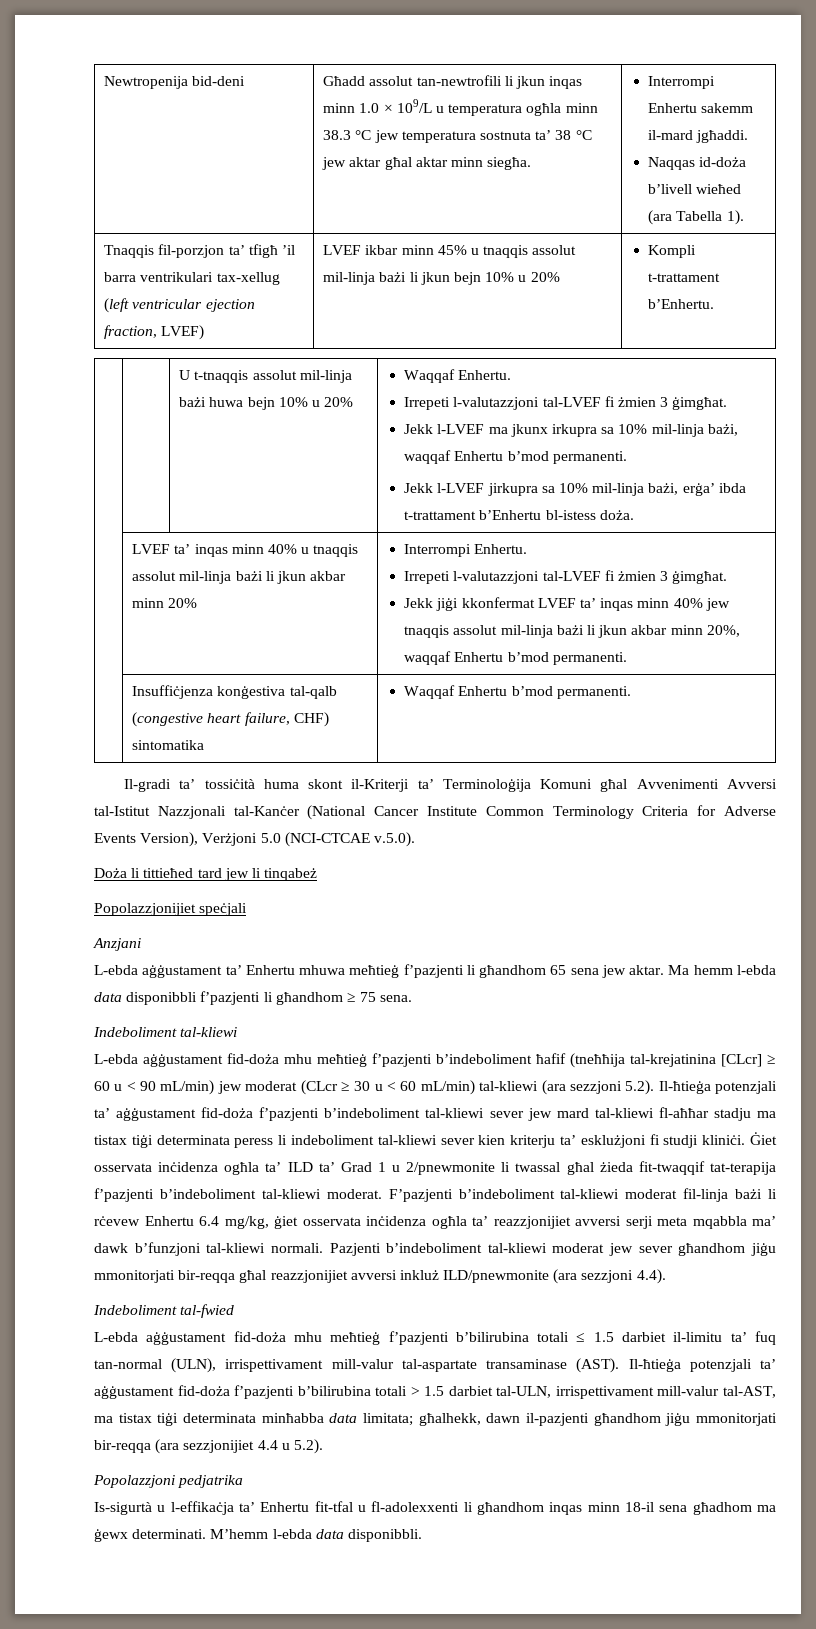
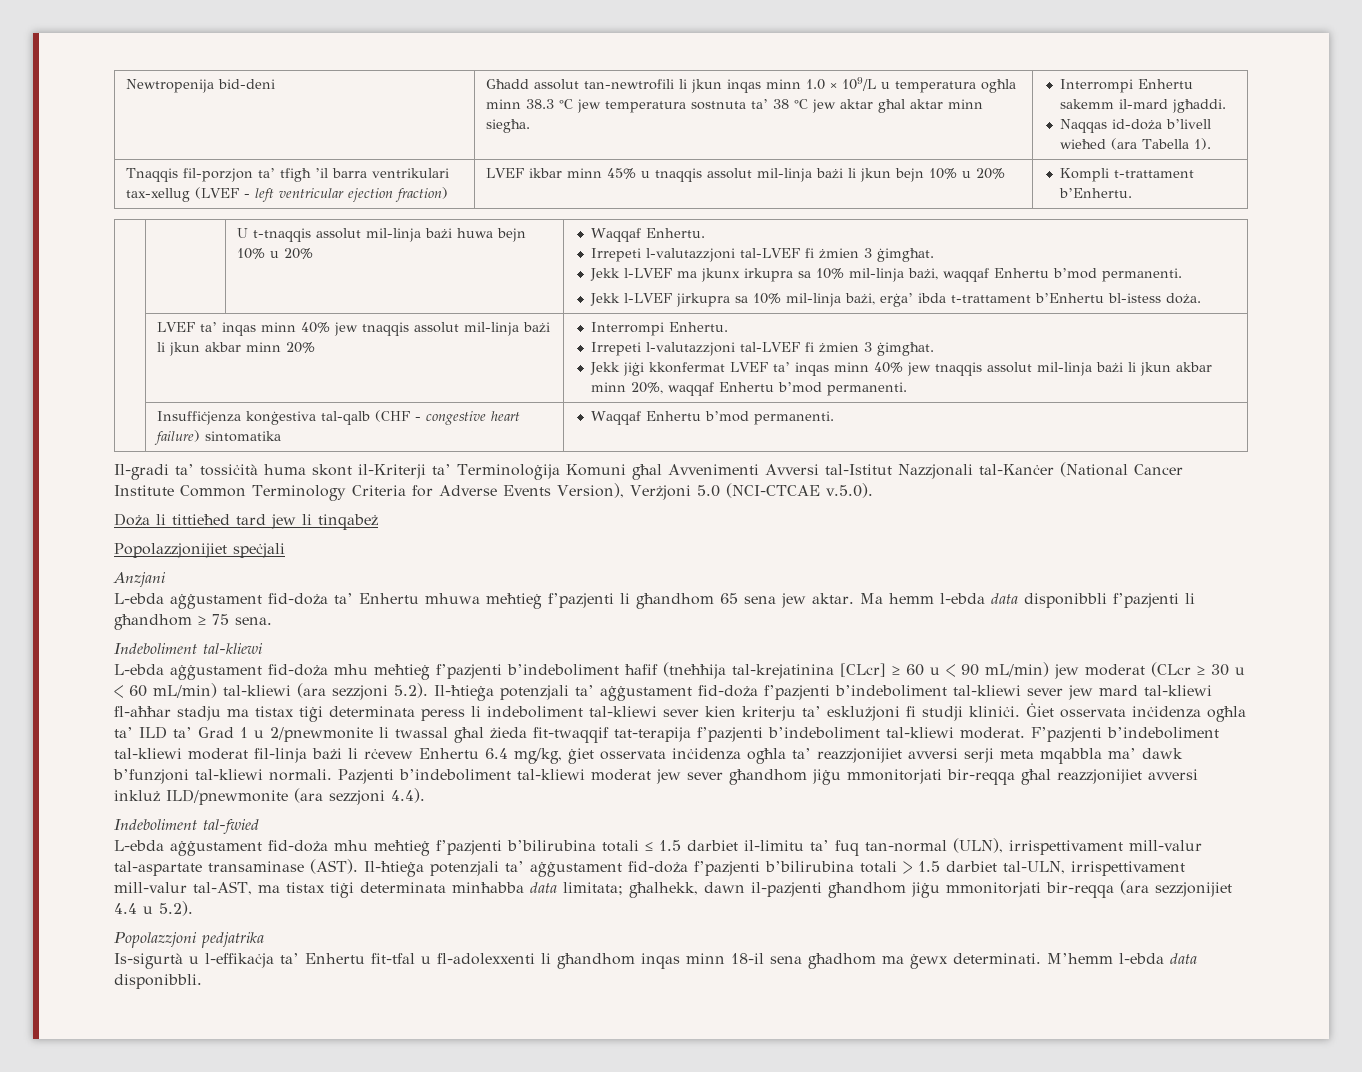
[104,298,255,313] [104,325,205,340] (left ventricular ejection fraction, LVEF) -> [194,187,448,202] (LVEF - left ventricular ejection fraction)
[301,547,310,554] u -> [333,322,358,336] jew
[132,712,329,727] (congestive heart failure, CHF) -> [374,410,520,425] [153,430,200,445] (CHF - congestive heart failure)
(223, 971) none -> [268,593,328,605] fid-doża

